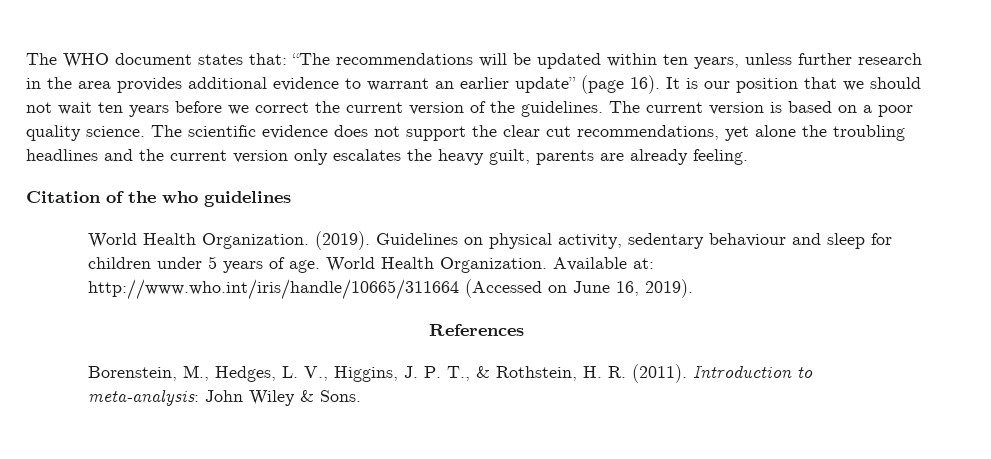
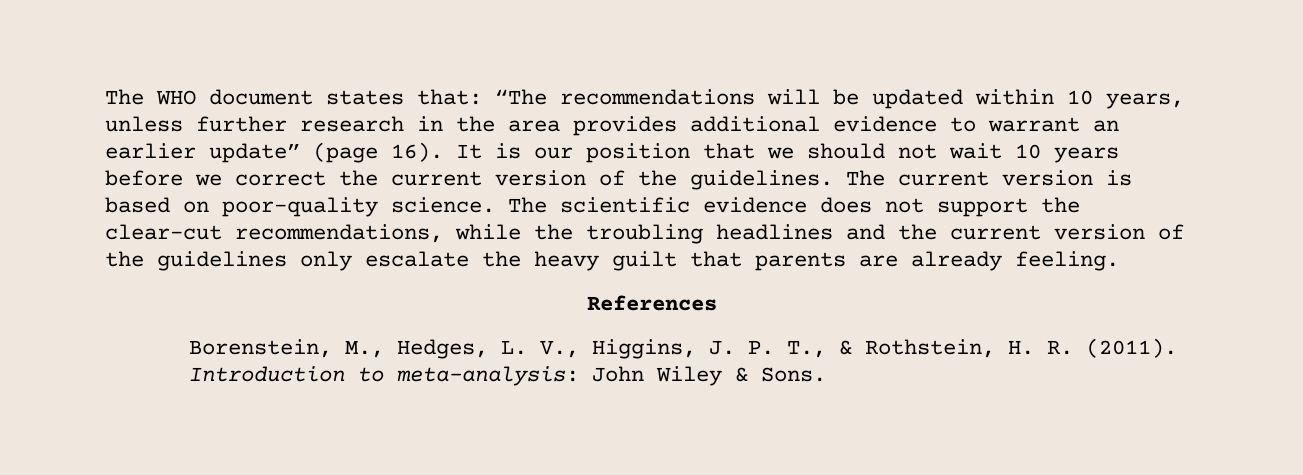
[663,54,688,65] ten -> [1067,90,1093,105] 10
[98,102,123,113] ten -> [1015,144,1041,159] 10
[863,105,913,117] [26,125,81,141] a poor quality -> [222,197,378,217] poor-quality
[503,125,796,141] clear cut recommendations, yet alone -> [105,224,521,243] clear-cut recommendations, while
[294,149,748,165] [26,191,291,207] [87,231,892,250] [87,256,654,273] [87,279,693,300] only escalates the heavy guilt, parents are already feeling. // Citation of the who guidelines // World Health Organization. (2019). Guidelines on physical activity, sedentary behaviour and sleep for children under 5 years of age. World Health Organization. Available at: http://www.who.int/iris/handle/10665/311664 (Accessed on June 16, 2019). -> [1158,224,1184,240] [105,251,1119,271] of the guidelines only escalate the heavy guilt that parents are already feeling.

